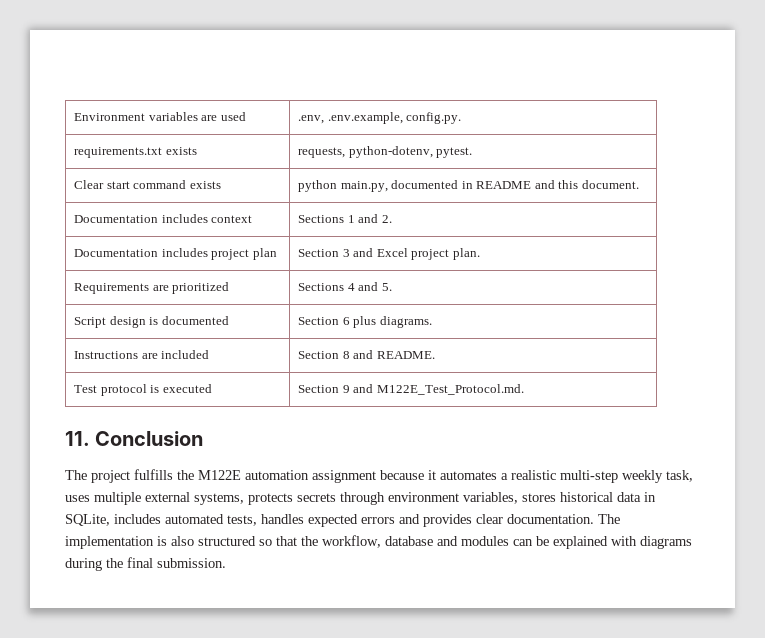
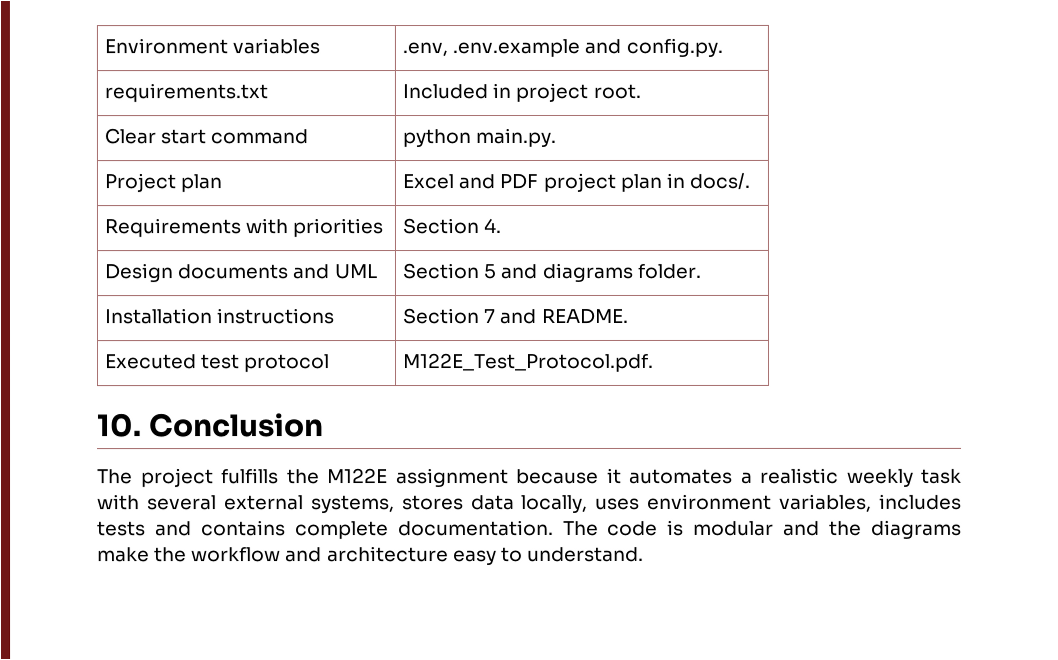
[201,112,246,121] are used -> (321, 46) none
[327,112,403,124] .env.example, -> [452,38,622,58] .env.example and
[165,147,197,155] [298,146,473,158] exists | requests, python-dotenv, pytest. -> [402,82,641,103] | Included in project root.
[189,181,221,189] exists -> (309, 137) none
[340,180,639,192] [74,214,253,223] [298,214,392,223] [74,248,277,260] [298,248,480,260] [74,282,230,294] [298,282,392,291] [74,316,229,328] [298,316,432,328] [74,350,210,359] [298,351,350,359] main.py, documented in README and this document. // Documentation includes context | Sections 1 and 2. // Documentation includes project plan | Section 3 and Excel project plan. // Requirements are prioritized | Sections 4 and 5. // Script design is documented | Section 6 plus diagrams. // Instructions are included | Section 8 -> [475,127,557,148] [104,173,223,193] [402,172,750,192] [104,218,384,238] [402,218,502,235] [104,263,377,283] [402,262,701,282] [104,308,335,325] [402,308,496,325] main.py. // Project plan | Excel and PDF project plan in docs/. // Requirements with priorities | Section 4. // Design documents and UML | Section 5 and diagrams folder. // Installation instructions | Section 7
[74,385,98,393] Test -> [105,354,241,370] Executed test
[150,384,212,393] [298,384,524,395] [65,431,90,446] is executed | Section 9 and M122E_Test_Protocol.md. // 11. -> [403,352,655,373] [97,413,142,438] | M122E_Test_Protocol.pdf. // 10.
[245,470,309,480] automation -> (388, 476) none
[560,470,693,483] [65,492,656,505] [65,514,620,527] [65,535,692,549] [65,557,226,571] multi-step weekly task, uses multiple external systems, protects secrets through environment variables, stores historical data in SQLite, includes automated tests, handles expected errors and provides clear documentation. The implementation is also structured so that the workflow, database and modules can be explained with diagrams during the final submission. -> [846,468,962,487] [97,493,962,514] [97,519,962,540] [97,546,644,566] weekly task with several external systems, stores data locally, uses environment variables, includes tests and contains complete documentation. The code is modular and the diagrams make the workflow and architecture easy to understand.

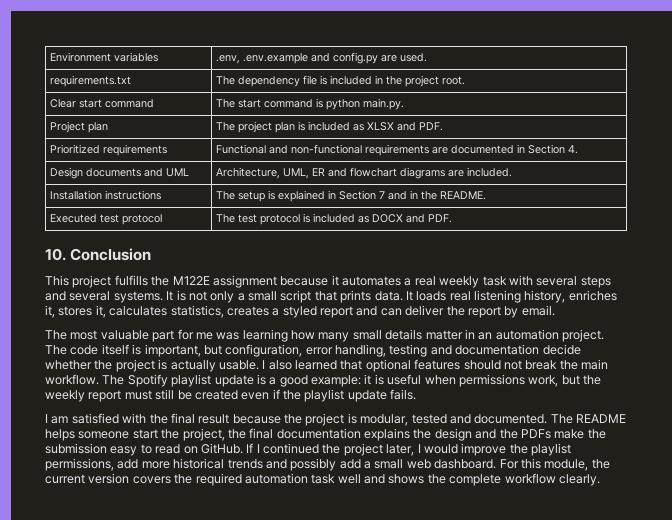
[625,37,723,57] [104,83,269,103] [402,83,512,100] config.py. // requirements.txt | Included in -> [333,52,428,64] [50,75,132,87] [216,75,403,87] config.py are used. // requirements.txt | The dependency file is included in the
(309, 137) none -> [216,98,324,108] The start command is
[402,172,750,192] [104,218,384,238] Excel and PDF project plan in docs/. // Requirements with priorities | -> [216,121,444,133] [50,144,168,156] [216,144,526,156] The project plan is included as XLSX and PDF. // Prioritized requirements | Functional and non-functional requirements are documented in
[402,262,701,282] [104,308,335,325] Section 5 and diagrams folder. // Installation instructions | -> [216,167,513,179] [50,190,162,200] [216,190,337,202] Architecture, UML, ER and flowchart diagrams are included. // Installation instructions | The setup is explained in
(537, 316) none -> [410,190,438,200] in the
[403,352,655,373] M122E_Test_Protocol.pdf. -> [216,213,453,225] The test protocol is included as DOCX and PDF.
[97,469,133,485] The -> [45,275,69,286] This
[760,467,839,484] realistic -> [414,276,436,286] real
[223,493,962,514] [97,519,775,540] external systems, stores data locally, uses environment variables, includes tests and contains complete documentation. The code is modular -> [580,276,611,288] [45,290,617,303] [45,305,555,318] [45,329,604,342] [45,344,581,357] [45,359,608,372] [45,374,601,387] [45,389,417,402] [45,413,626,426] [45,428,472,441] steps and several systems. It is not only a small script that prints data. It loads real listening history, enriches it, stores it, calculates statistics, creates a styled report and can deliver the report by email. // The most valuable part for me was learning how many small details matter in an automation project. The code itself is important, but configuration, error handling, testing and documentation decide whether the project is actually usable. I also learned that optional features should not break the main workflow. The Spotify playlist update is a good example: it is useful when permissions work, but the weekly report must still be created even if the playlist update fails. // I am satisfied with the final result because the project is modular, tested and documented. The README helps someone start the project, the final documentation explains the design
[870,519,962,539] diagrams -> [520,429,551,439] PDFs
[191,546,644,566] workflow and architecture easy to understand. -> [45,443,571,456] [45,458,610,471] [45,473,600,486] submission easy to read on GitHub. If I continued the project later, I would improve the playlist permissions, add more historical trends and possibly add a small web dashboard. For this module, the current version covers the required automation task well and shows the complete workflow clearly.

